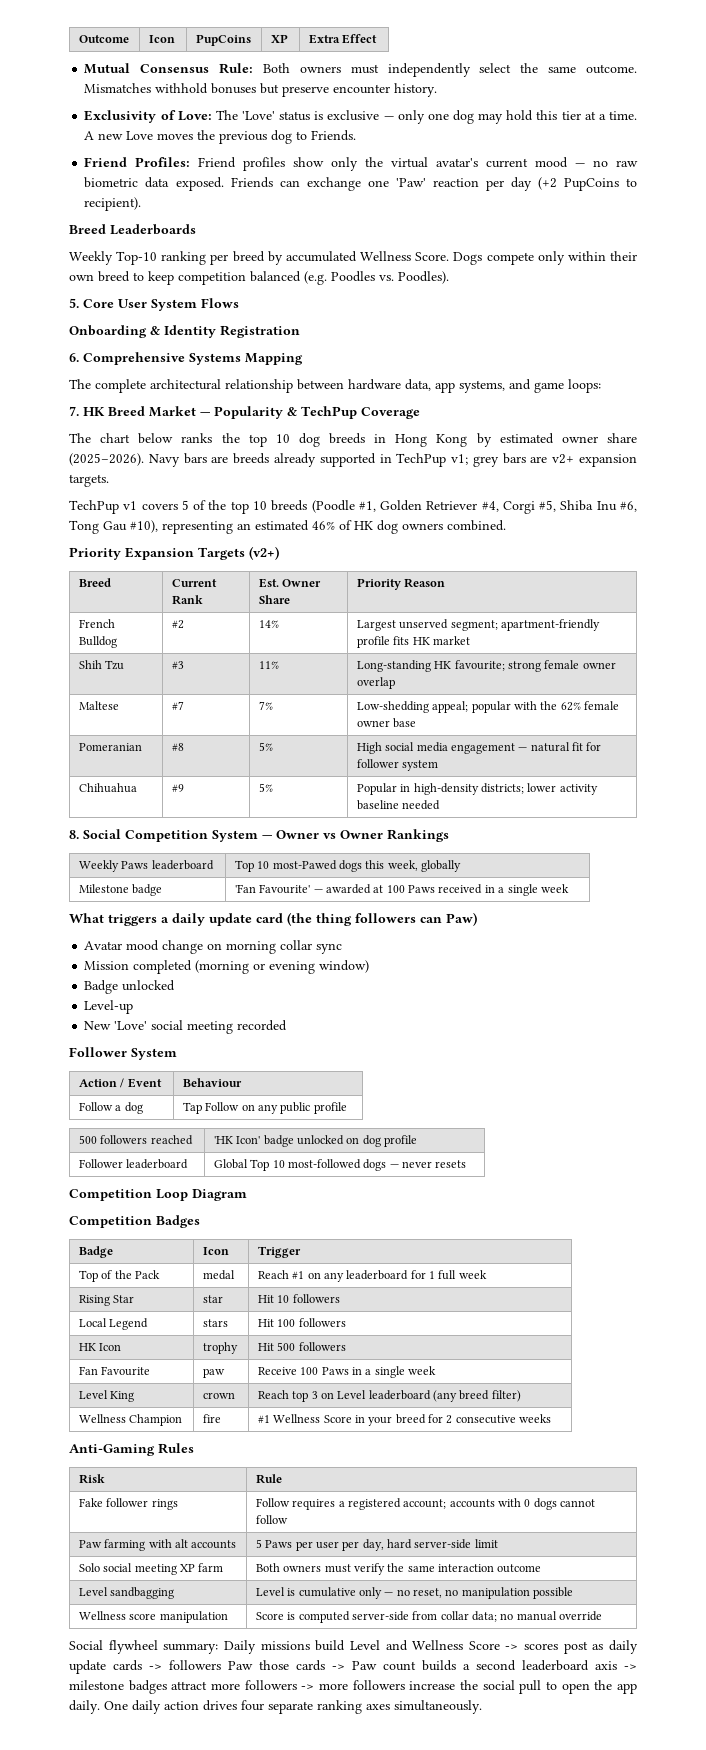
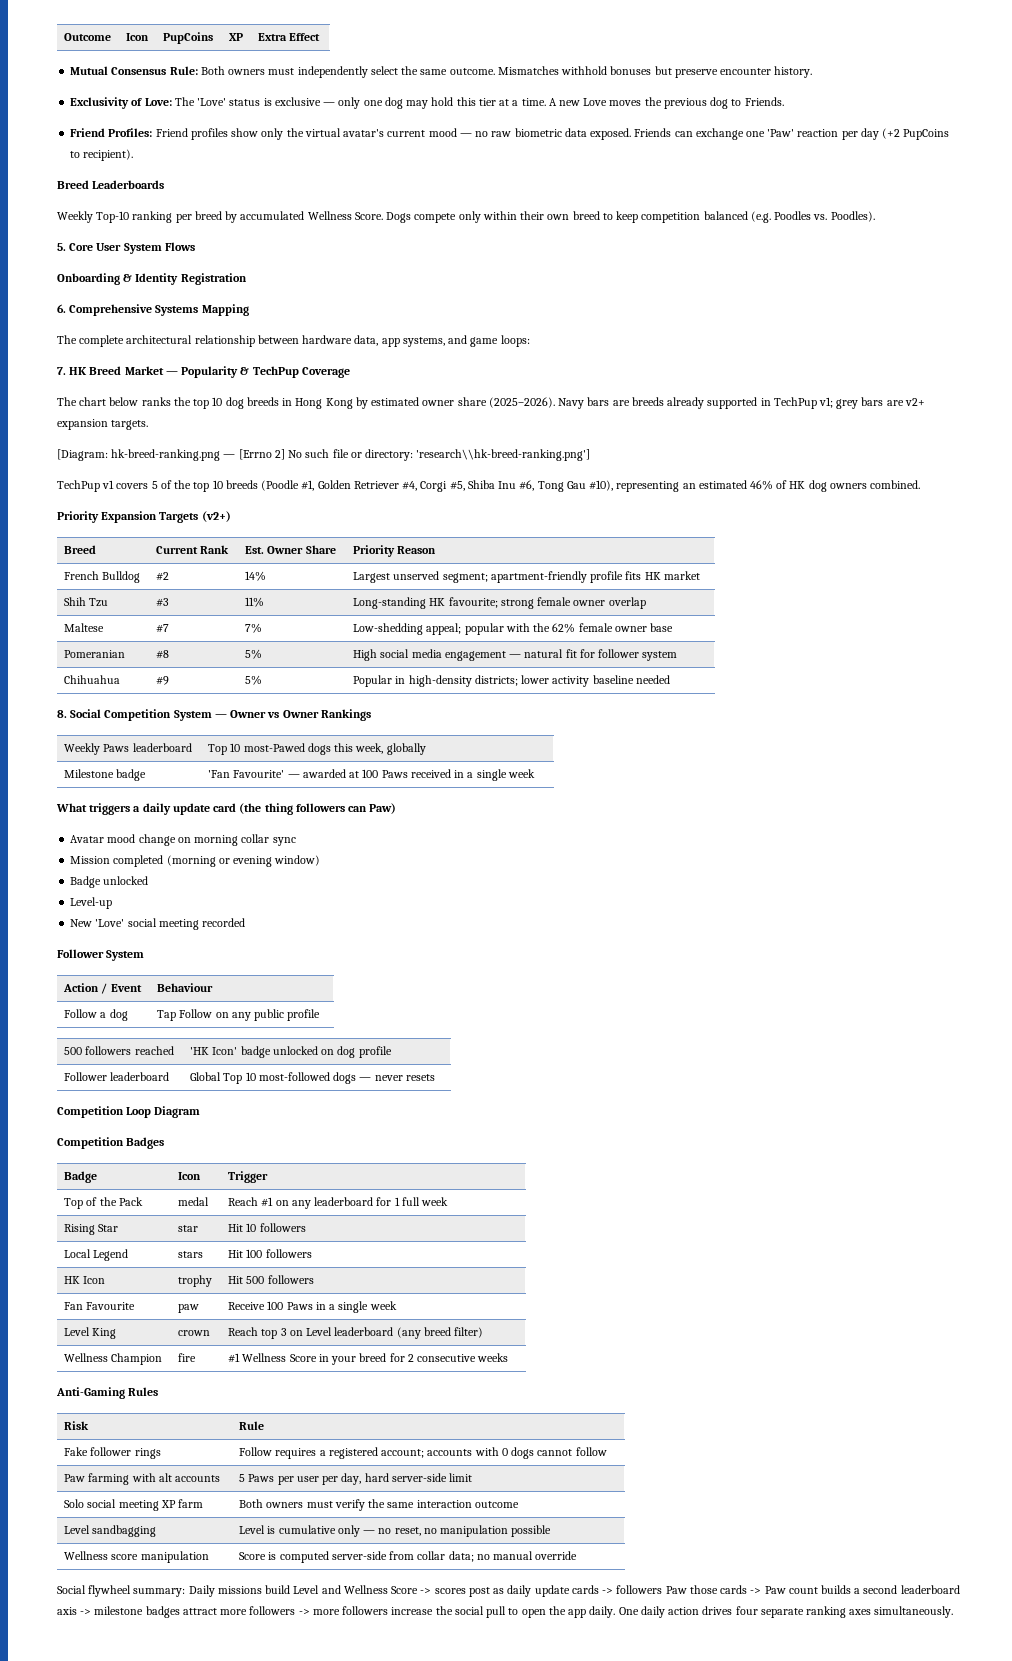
(109, 480) none -> [57,449,591,461] // [Diagram: hk-breed-ranking.png — [Errno 2] No such file or directory: 'research\\hk-breed-ranking.png']

